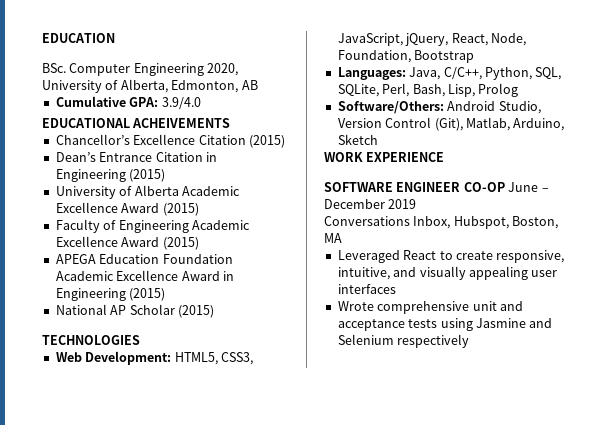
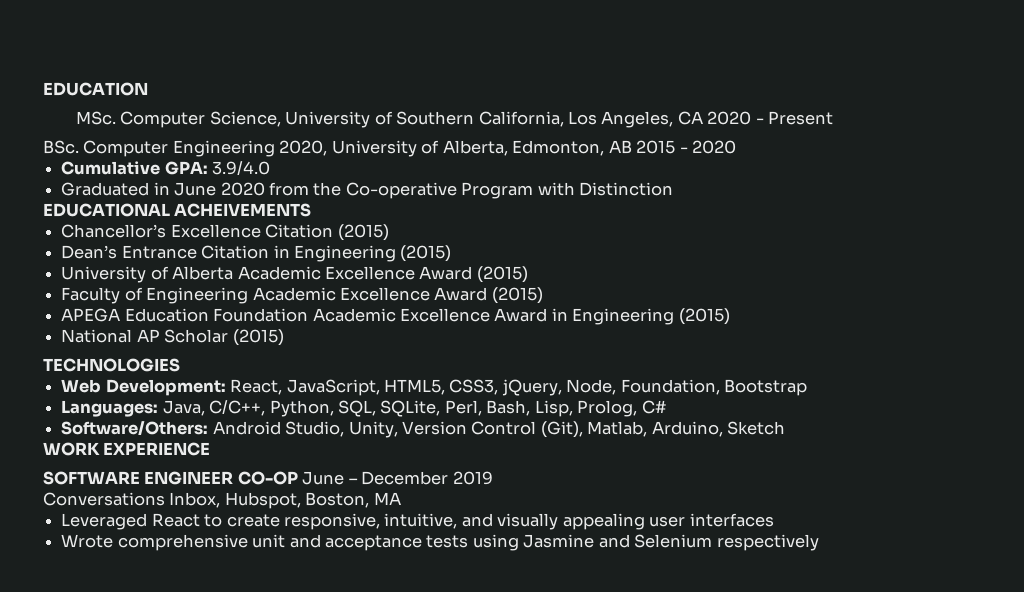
(115, 38) none -> [75,111,834,128] // MSc. Computer Science, University of Southern California, Los Angeles, CA 2020 - Present
(258, 85) none -> [636,140,737,154] 2015 - 2020
(201, 103) none -> [61,182,674,199] // Graduated in June 2020 from the Co-operative Program with Distinction
[174,352,253,365] [337,33,488,46] HTML5, CSS3, JavaScript, jQuery, React, -> [230,379,562,396] React, JavaScript, HTML5, CSS3, jQuery,
[478,83,519,97] Prolog -> [577,400,666,417] Prolog, C#
(541, 107) none -> [348,421,398,438] Unity,

